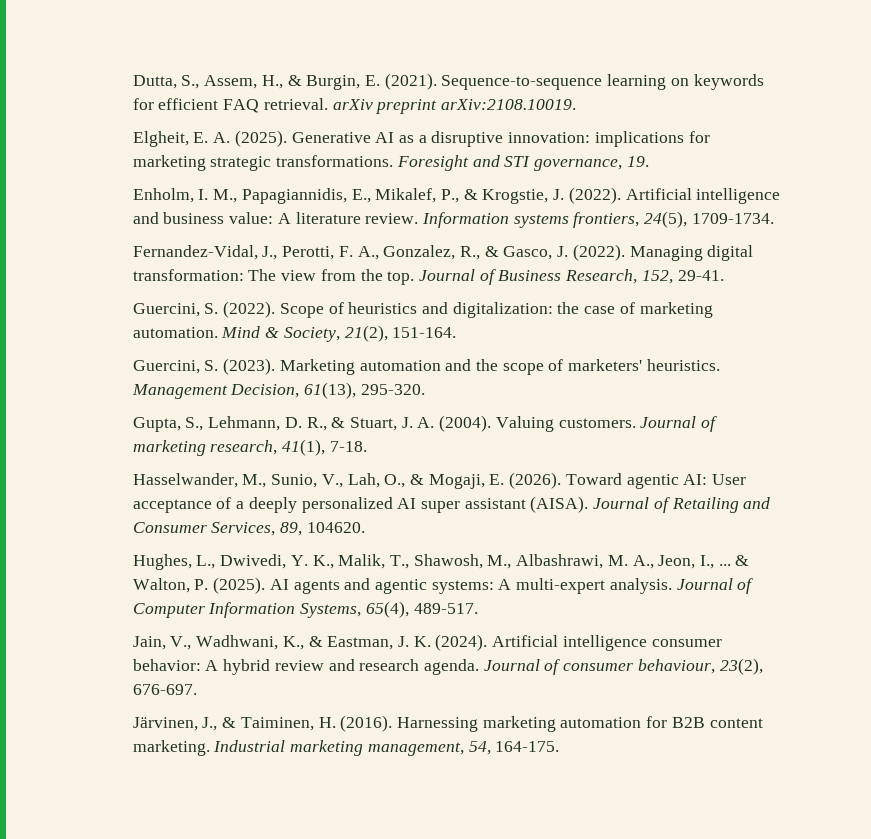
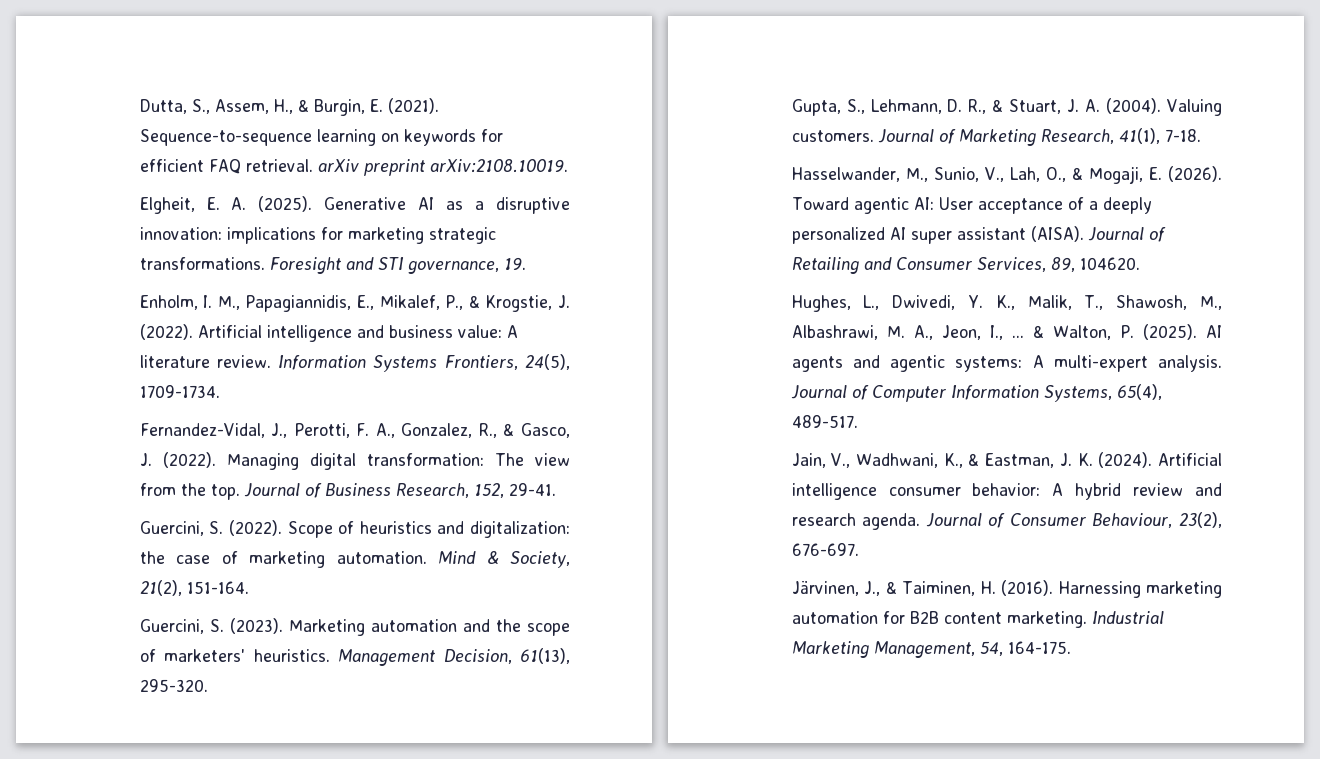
[513,212,640,228] systems frontiers, -> [373,355,518,372] Systems Frontiers,
[132,440,278,456] marketing research, -> [958,129,1114,146] Marketing Research,
[563,659,715,674] consumer behaviour, -> [1009,513,1173,528] Consumer Behaviour,
[290,740,464,756] marketing management, -> [791,641,975,658] Marketing Management,

